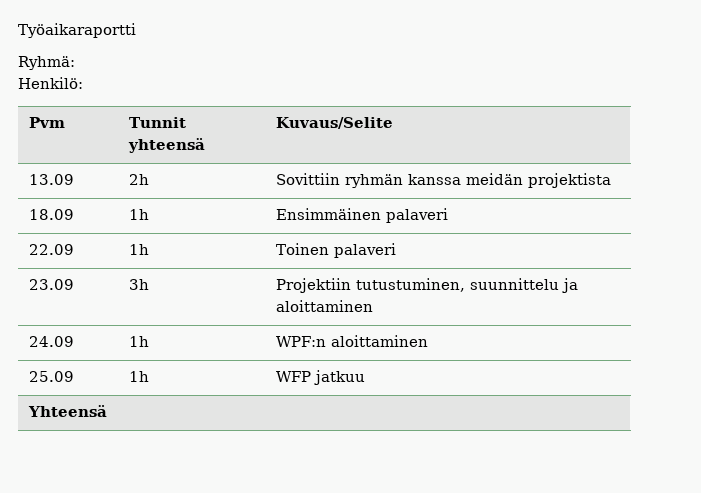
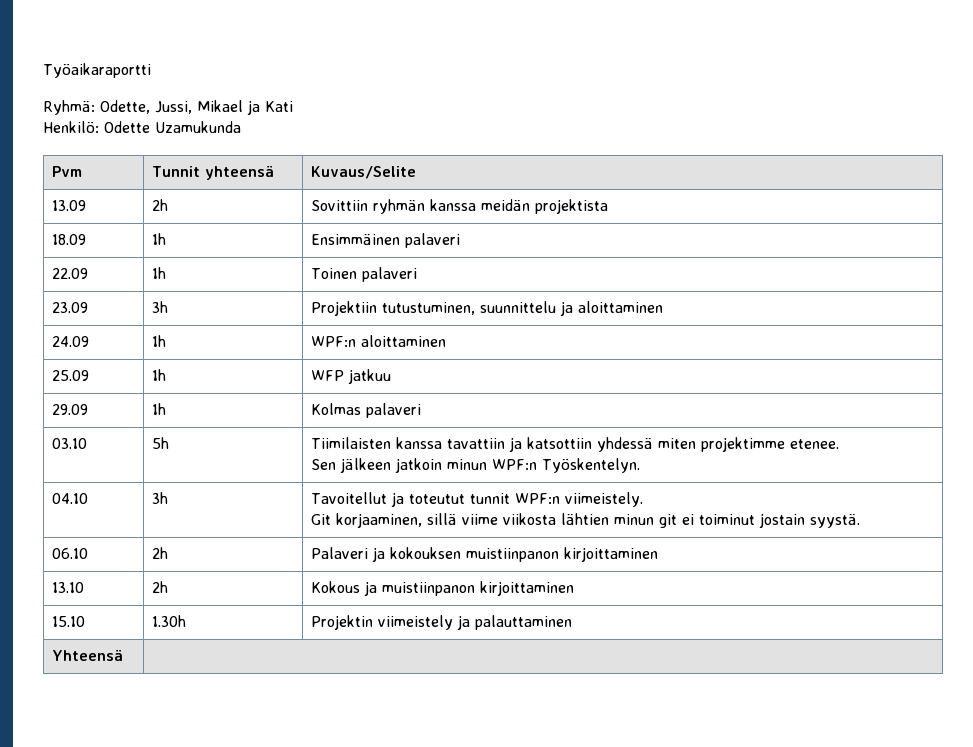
(75, 63) none -> [100,100,293,115] Odette, Jussi, Mikael ja Kati
(83, 83) none -> [104,121,241,133] Odette Uzamukunda
(365, 377) none -> [52,404,89,415] [152,403,167,415] [311,403,422,418] [52,438,88,449] [152,437,170,449] [311,437,840,452] [311,458,641,473] [52,493,89,504] [152,492,169,504] [311,492,644,507] [311,513,861,528] [52,548,89,559] [152,547,169,559] [311,547,659,562] [52,582,85,593] [152,581,169,593] [311,581,575,596] [52,616,86,627] [152,615,187,627] [311,615,573,630] // 29.09 | 1h | Kolmas palaveri // 03.10 | 5h | Tiimilaisten kanssa tavattiin ja katsottiin yhdessä miten projektimme etenee. // Sen jälkeen jatkoin minun WPF:n Työskentelyn. // 04.10 | 3h | Tavoitellut ja toteutut tunnit WPF:n viimeistely. // Git korjaaminen, sillä viime viikosta lähtien minun git ei toiminut jostain syystä. // 06.10 | 2h | Palaveri ja kokouksen muistiinpanon kirjoittaminen // 13.10 | 2h | Kokous ja muistiinpanon kirjoittaminen // 15.10 | 1.30h | Projektin viimeistely ja palauttaminen

